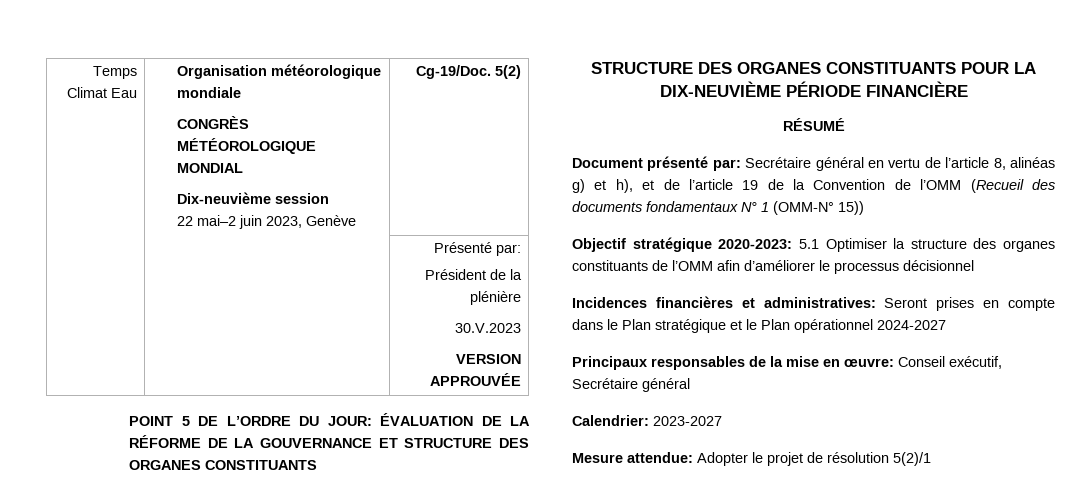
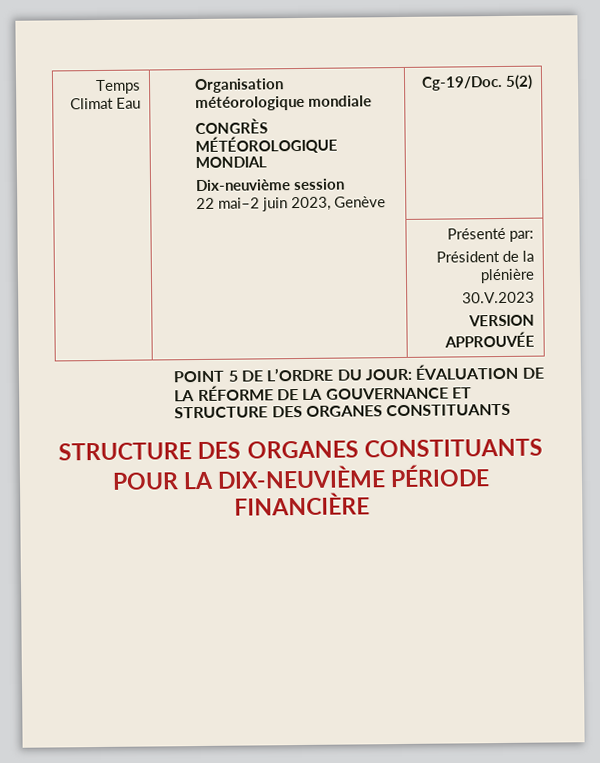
[782,118,845,131] [572,156,1055,171] [572,179,1055,193] [572,201,864,215] [572,237,1055,252] [572,260,974,274] [572,296,1055,311] [572,319,946,333] [572,356,1002,370] [572,378,690,392] [572,415,722,426] [572,452,931,466] // RÉSUMÉ // Document présenté par: Secrétaire général en vertu de l’article 8, alinéas g) et h), et de l’article 19 de la Convention de l’OMM (Recueil des documents fondamentaux N° 1 (OMM-N° 15)) // Objectif stratégique 2020-2023: 5.1 Optimiser la structure des organes constituants de l’OMM afin d’améliorer le processus décisionnel // Incidences financières et administratives: Seront prises en compte dans le Plan stratégique et le Plan opérationnel 2024-2027 // Principaux responsables de la mise en œuvre: Conseil exécutif, Secrétaire général // Calendrier: 2023-2027 // Mesure attendue: Adopter le projet de résolution 5(2)/1 -> (370, 504) none

